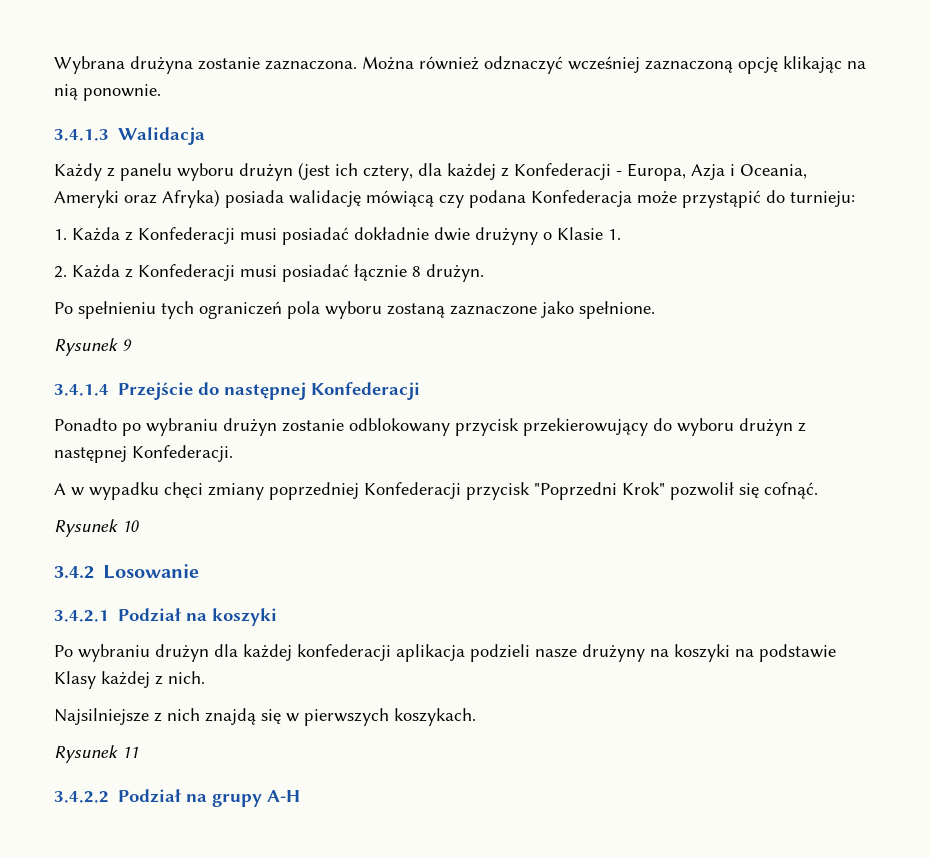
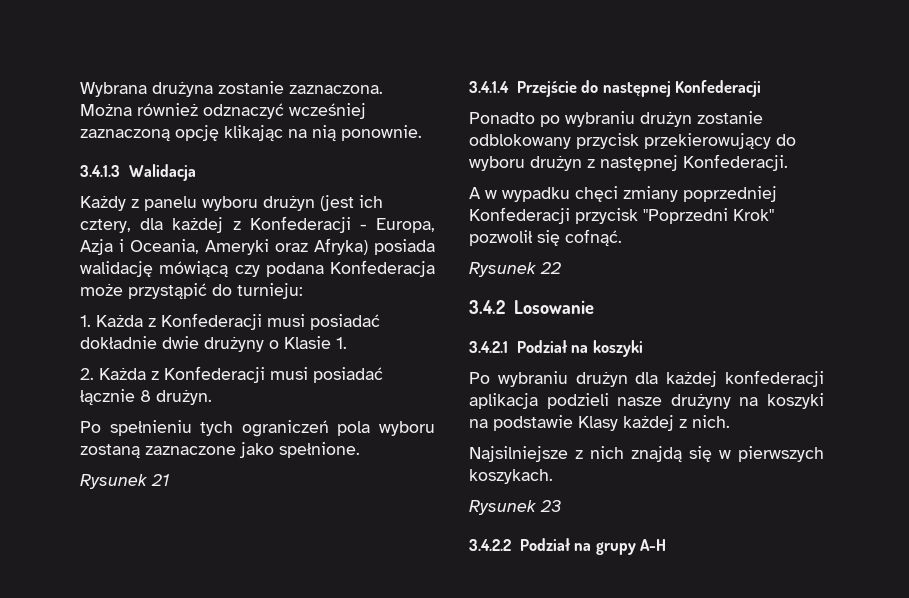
[122,339,132,351] 9 -> [151,474,169,486] 21
[122,520,139,532] 10 -> [540,262,561,274] 22
[122,746,139,758] 11 -> [540,500,561,512] 23

